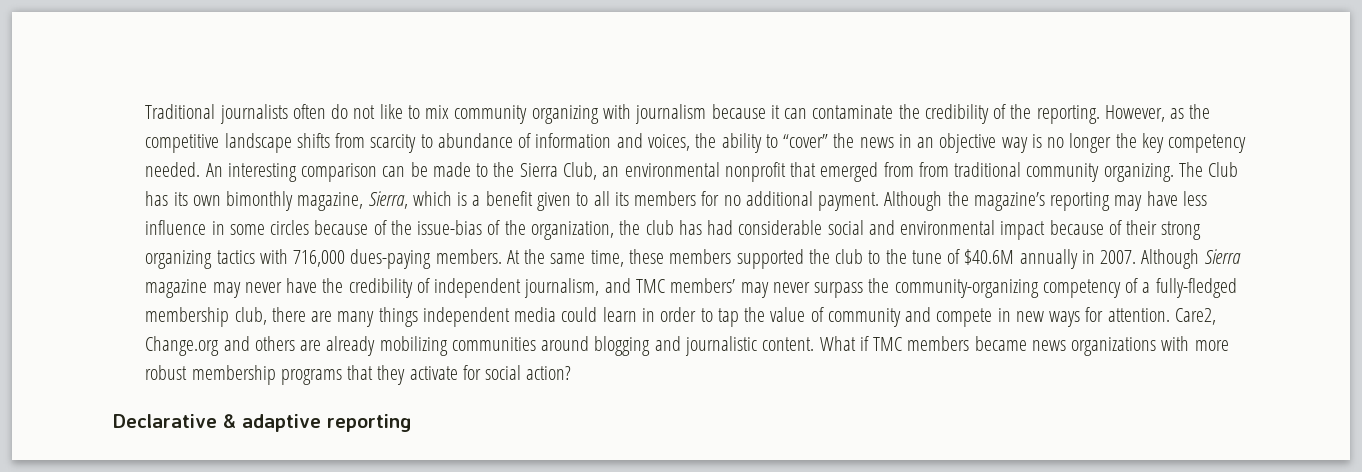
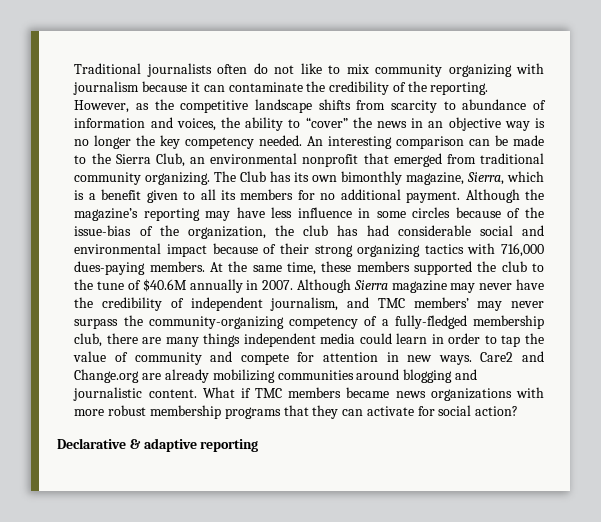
[918,162,949,177] from -> (476, 159) none
[997,307,1216,327] [145,336,295,356] in new ways for attention. Care2, Change.org and others -> [297,351,544,365] [74,369,140,383] for attention in new ways. Care2 and Change.org
(406, 375) none -> [342,409,364,416] can

